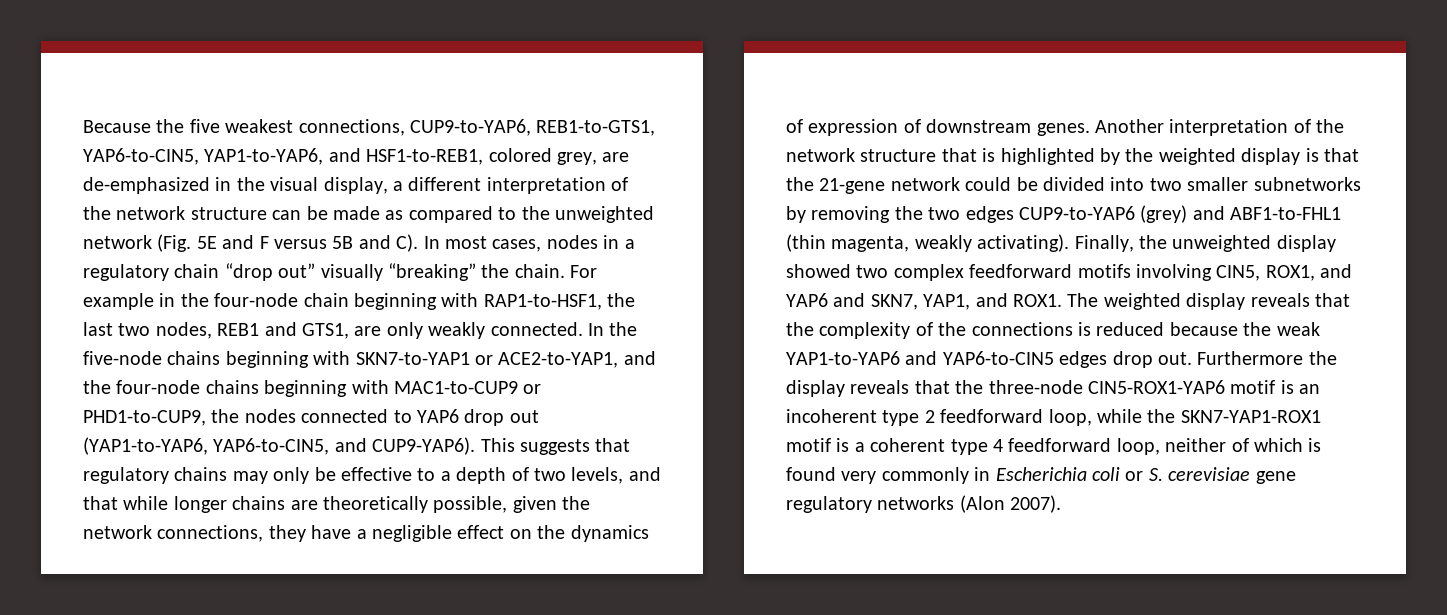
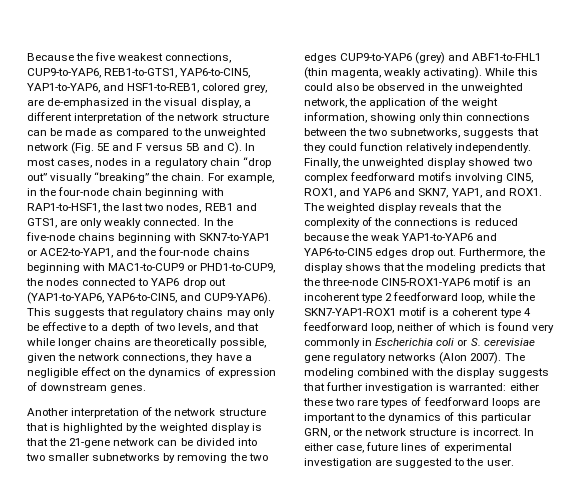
[83,293,154,310] example -> [226,173,274,183] example,
(1090, 129) none -> (147, 389) //
[965,177,1012,191] could -> [157,440,178,446] can
(1070, 243) none -> [485,68,538,76] [304,83,523,93] [304,97,498,108] [304,112,531,123] [304,128,539,138] [303,142,532,153] While this could also be observed in the unweighted network, the application of the weight information, showing only thin connections between the two subnetworks, suggests that they could function relatively independently.
[1197,351,1337,365] [786,380,910,397] Furthermore the display reveals -> [459,248,545,258] [304,263,522,273] Furthermore, the display shows that the modeling predicts
(1062, 504) none -> [504,353,525,361] [304,368,549,378] [303,382,539,393] [303,397,540,408] [304,412,531,423] [304,428,534,438] [304,442,512,453] [304,458,514,468] The modeling combined with the display suggests that further investigation is warranted: either these two rare types of feedforward loops are important to the dynamics of this particular GRN, or the network structure is incorrect. In either case, future lines of experimental investigation are suggested to the user.

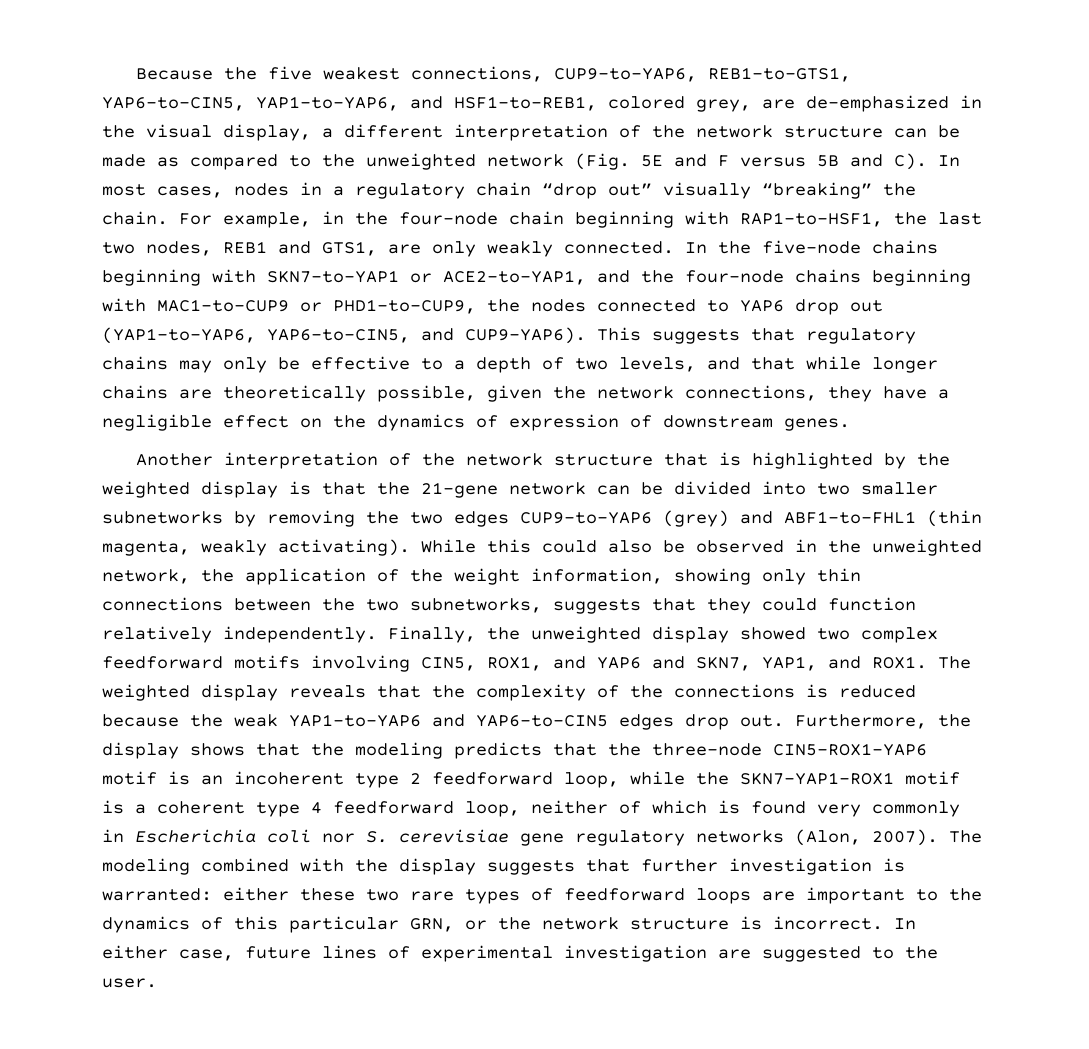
[457,339,468,346] or -> [322,833,355,843] nor
[439,352,468,364] (Alon -> [795,829,861,846] (Alon,

